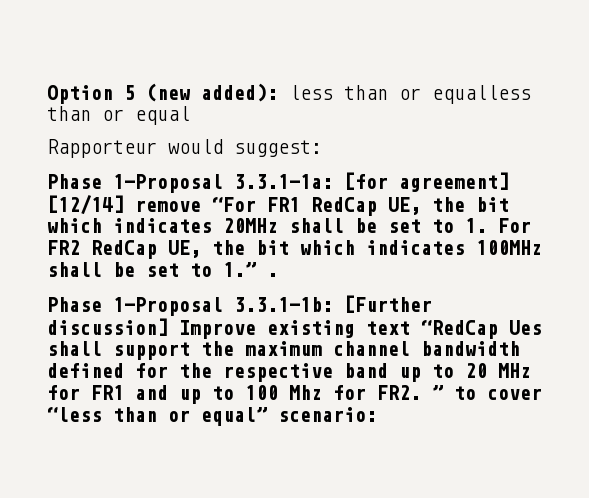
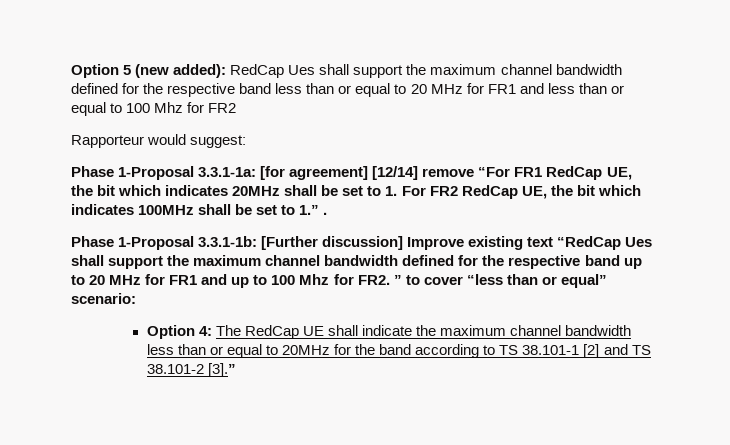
[289,85,531,104] [47,106,190,125] less than or equalless than or equal -> [230,64,622,78] [71,83,624,97] [71,102,237,116] RedCap Ues shall support the maximum channel bandwidth defined for the respective band less than or equal to 20 MHz for FR1 and less than or equal to 100 Mhz for FR2
(377, 414) none -> [146,325,632,339] [146,344,651,358] [146,363,236,377] // Option 4: The RedCap UE shall indicate the maximum channel bandwidth less than or equal to 20MHz for the band according to TS 38.101-1 [2] and TS 38.101-2 [3].”

